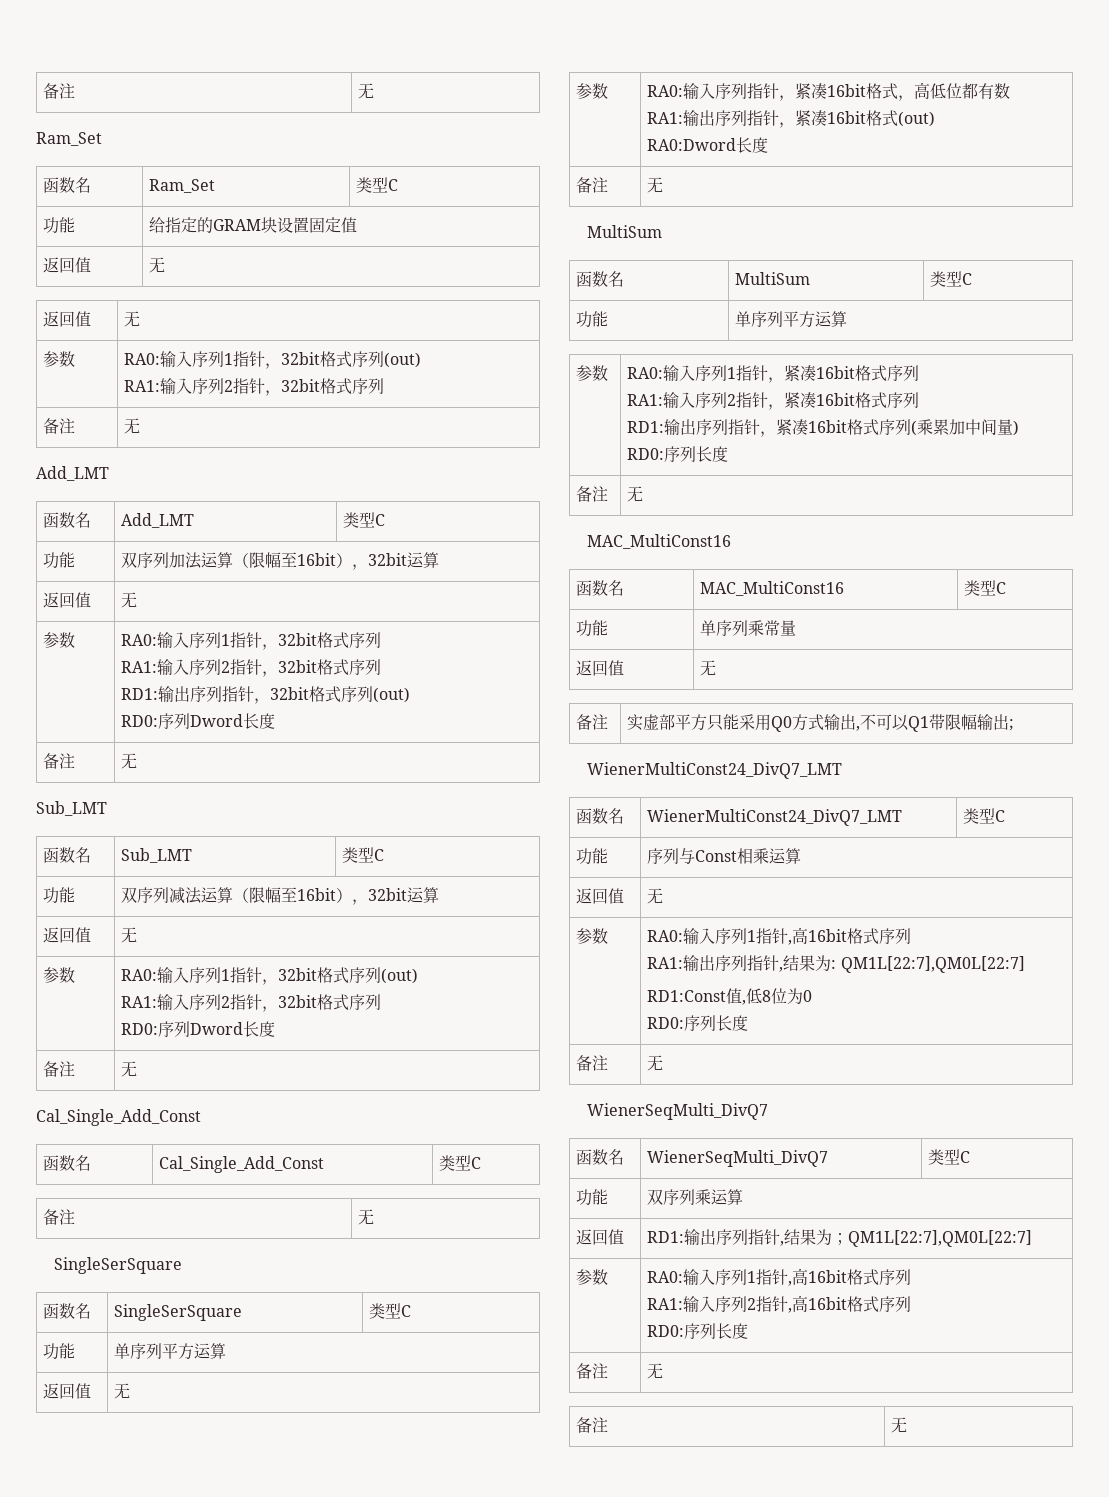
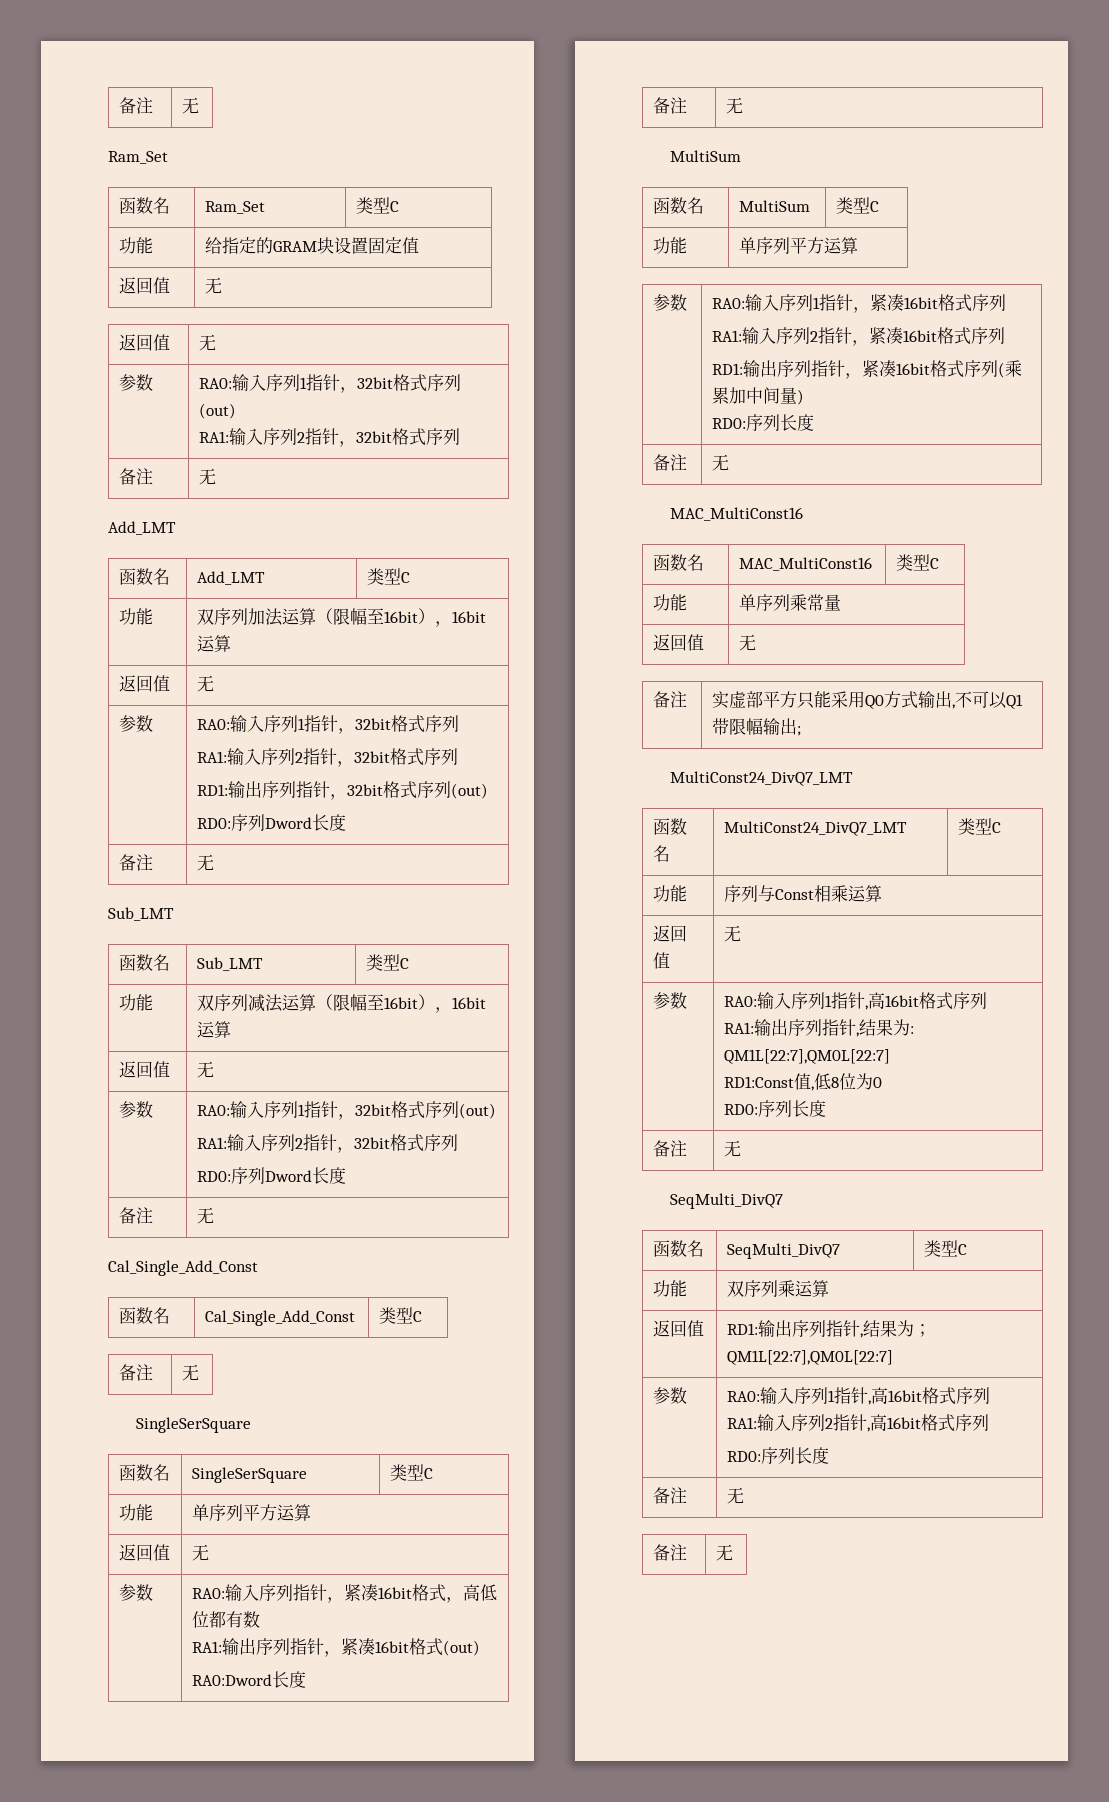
[368,553,408,566] 32bit -> [452,611,487,623] 16bit
[368,888,408,901] 32bit -> [452,997,487,1009] 16bit
[587,762,843,779] [576,808,625,824] [647,809,903,826] WienerMultiConst24_DivQ7_LMT // 函数名 | WienerMultiConst24_DivQ7_LMT -> [670,771,854,786] [653,818,688,835] [653,845,671,862] [724,821,908,836] MultiConst24_DivQ7_LMT // 函数名 | MultiConst24_DivQ7_LMT
[587,1103,769,1120] [576,1149,625,1165] [647,1150,829,1167] WienerSeqMulti_DivQ7 // 函数名 | WienerSeqMulti_DivQ7 -> [670,1193,784,1209] [653,1240,705,1257] [727,1243,841,1259] SeqMulti_DivQ7 // 函数名 | SeqMulti_DivQ7

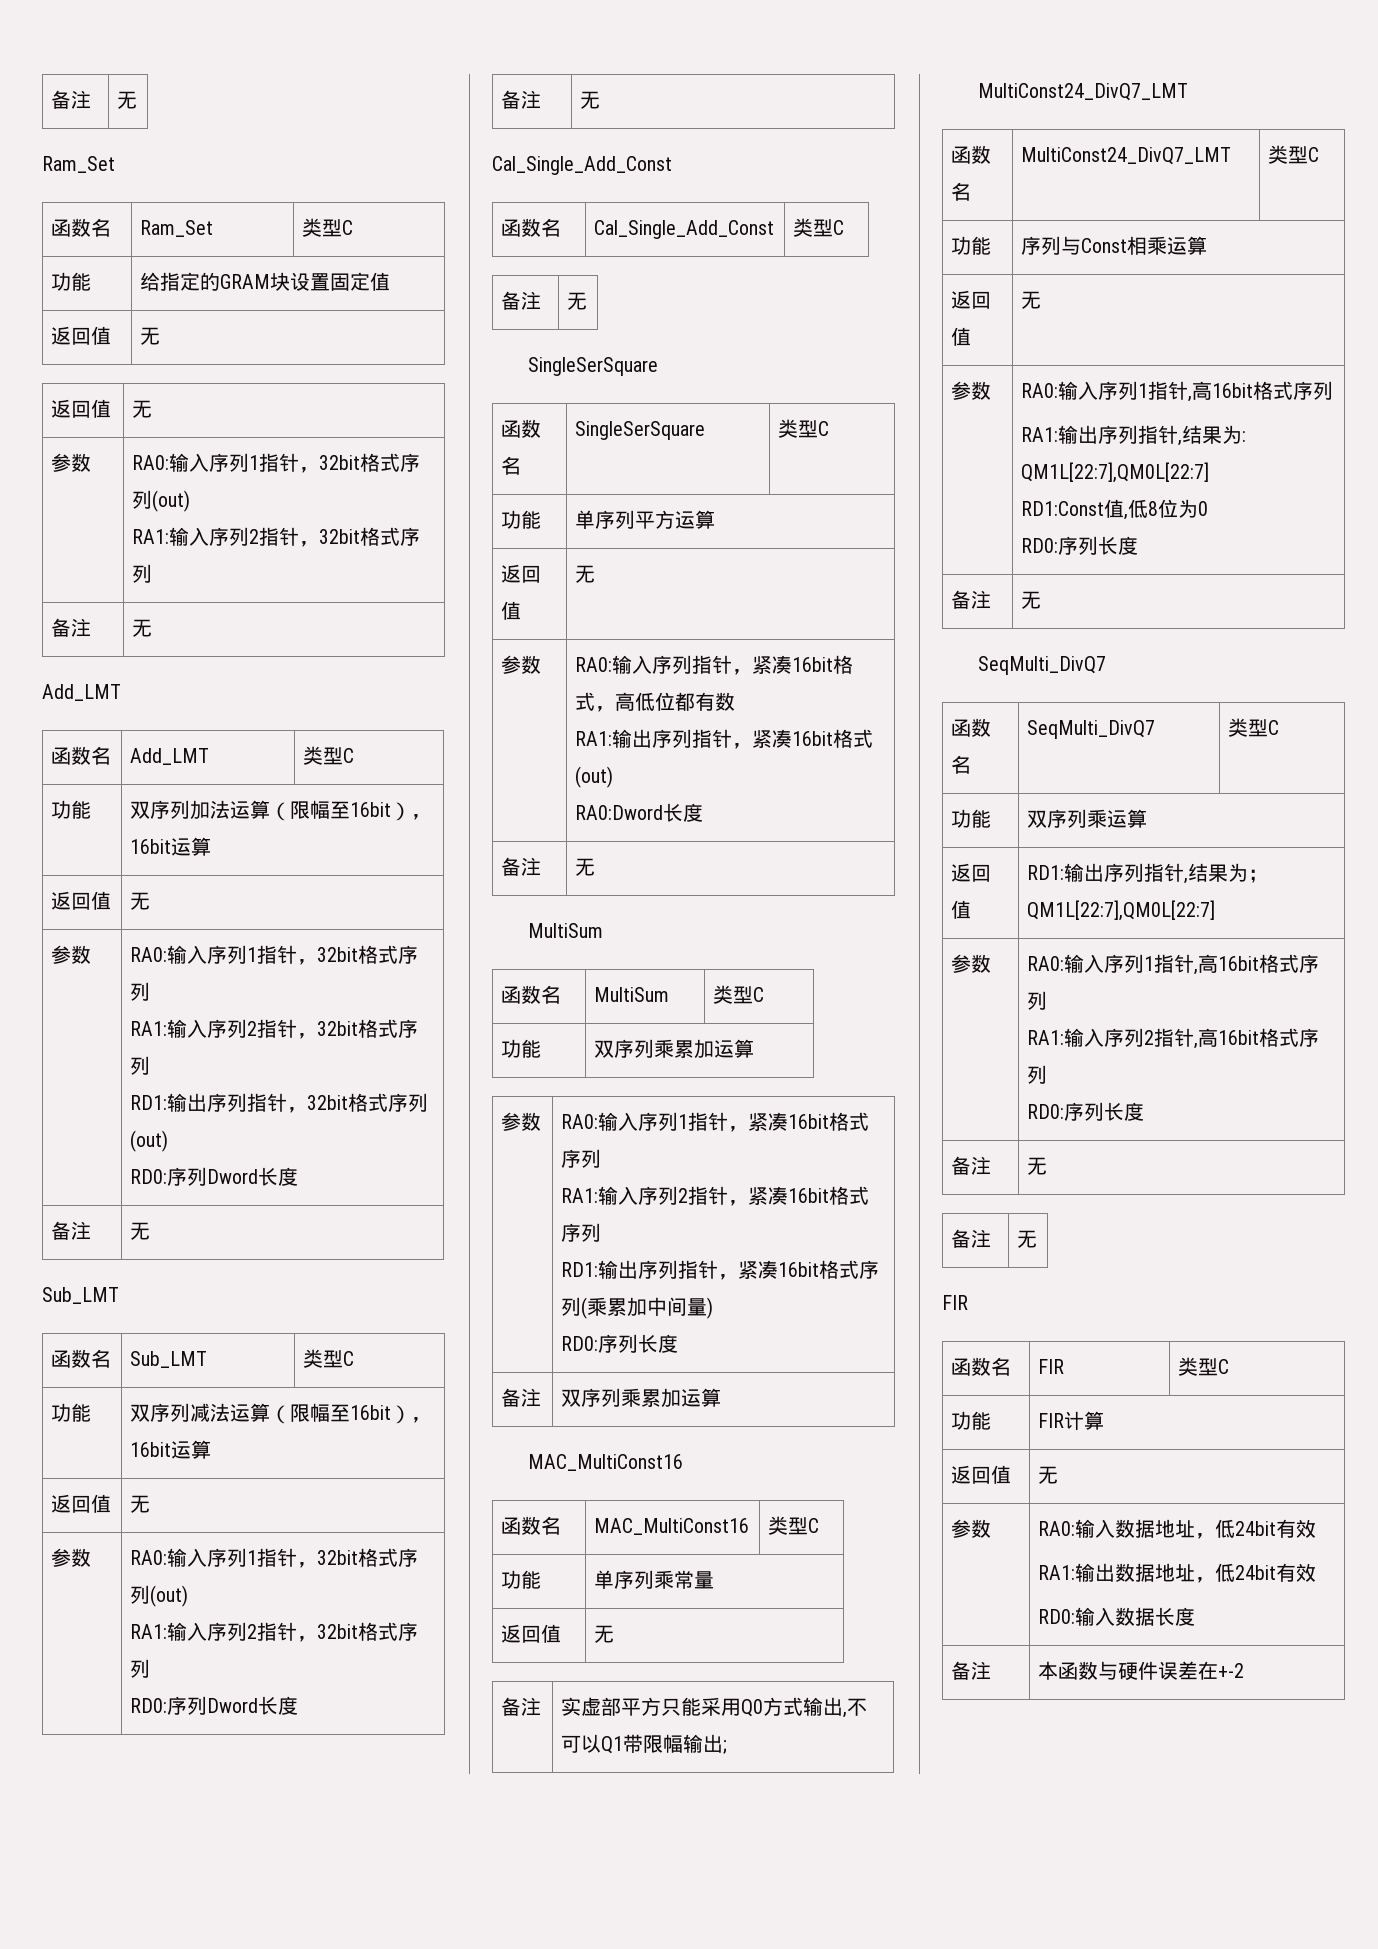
[739,237,825,254] 单序列平方 -> [594,1039,715,1059] 双序列乘累加
[712,454,730,471] 无 -> [561,1388,722,1408] 双序列乘累加运算
(734, 1552) none -> [942,1295,968,1310] [951,1357,1012,1376] [1038,1359,1065,1374] [1178,1357,1230,1376] [951,1411,992,1430] [1038,1411,1105,1430] [951,1465,1012,1484] [1038,1466,1059,1484] [951,1519,992,1538] [1038,1519,1317,1539] [1038,1563,1317,1583] [1038,1607,1196,1626] [951,1661,992,1680] [1038,1661,1245,1681] // FIR // 函数名 | FIR | 类型C // 功能 | FIR计算 // 返回值 | 无 // 参数 | RA0:输入数据地址，低24bit有效 // RA1:输出数据地址，低24bit有效 // RD0:输入数据长度 // 备注 | 本函数与硬件误差在+-2

